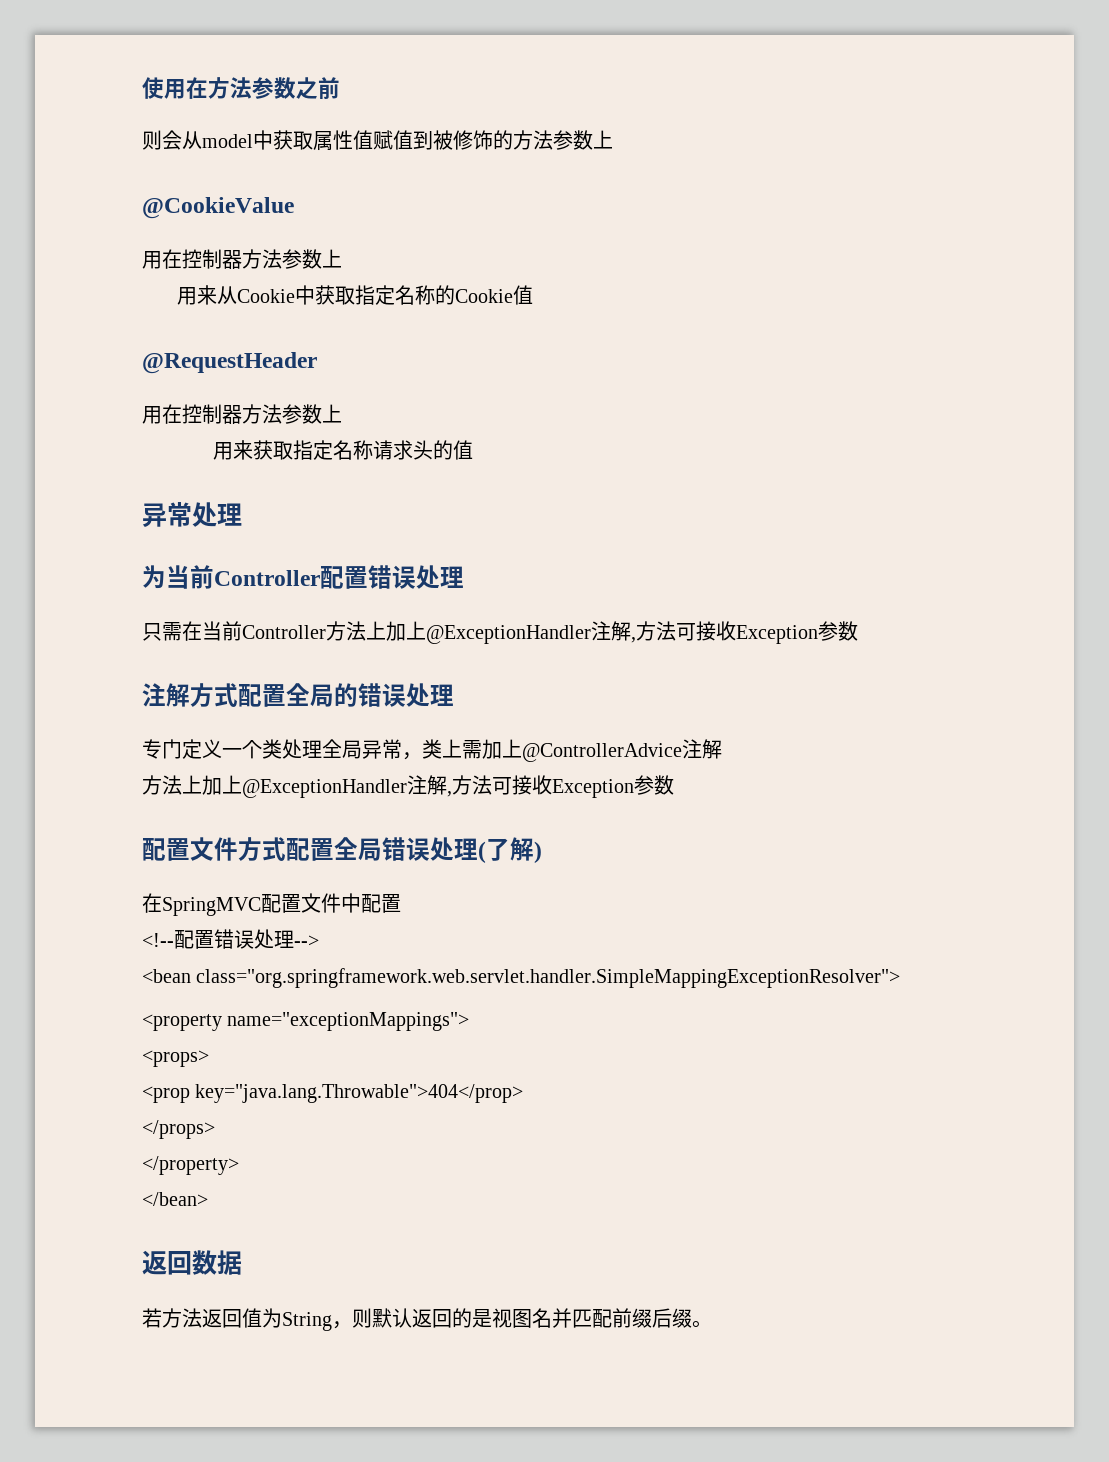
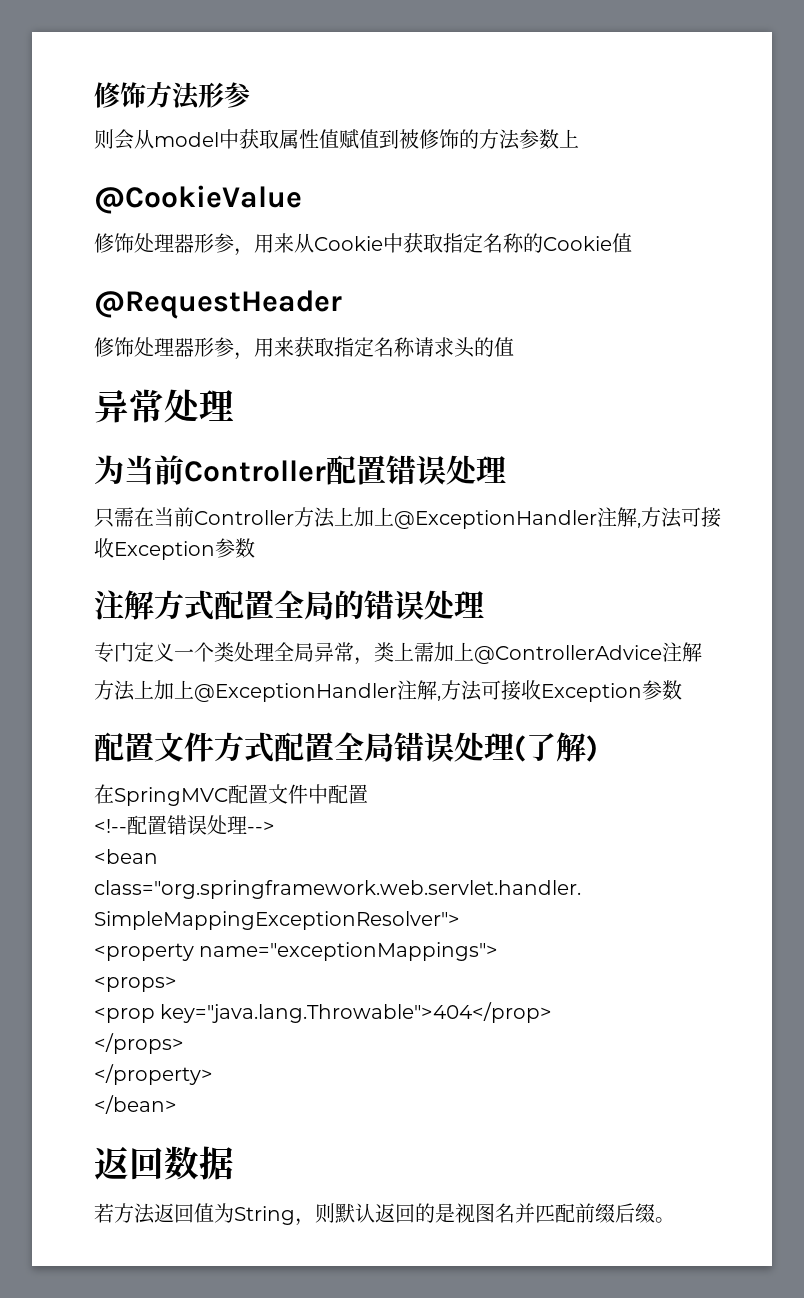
[142,77,340,99] 使用在方法参数之前 -> [94,82,250,110] 修饰方法形参
[142,249,342,269] 用在控制器方法参数上 // -> [94,233,254,256] 修饰处理器形参，
[142,404,342,424] 用在控制器方法参数上 // -> [94,337,254,360] 修饰处理器形参，

